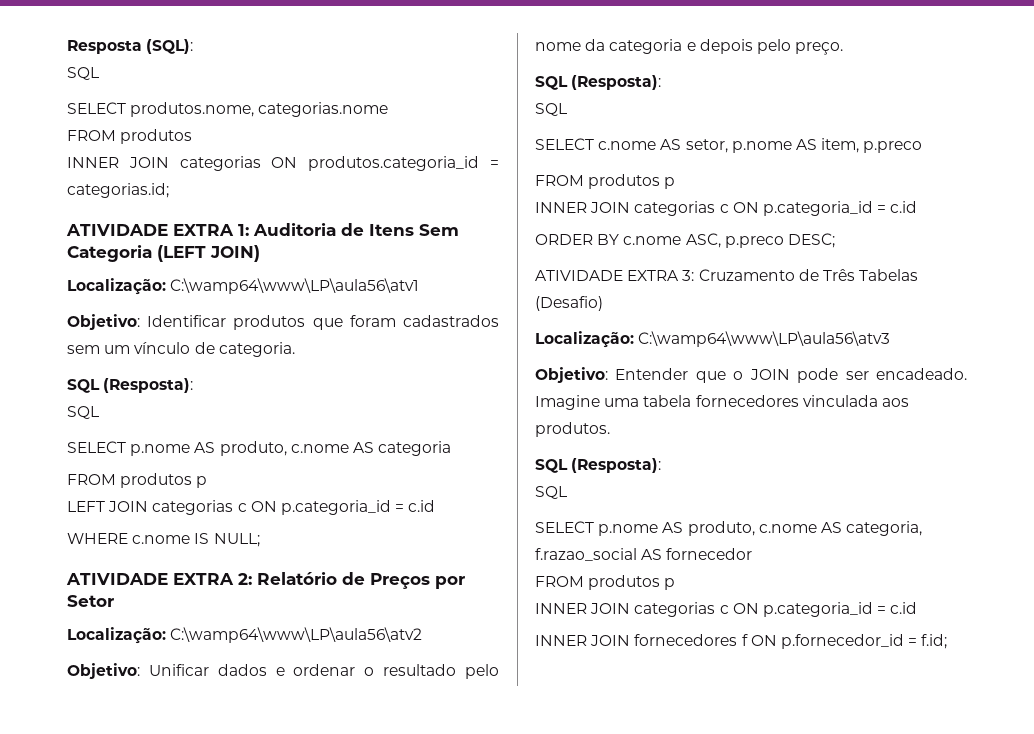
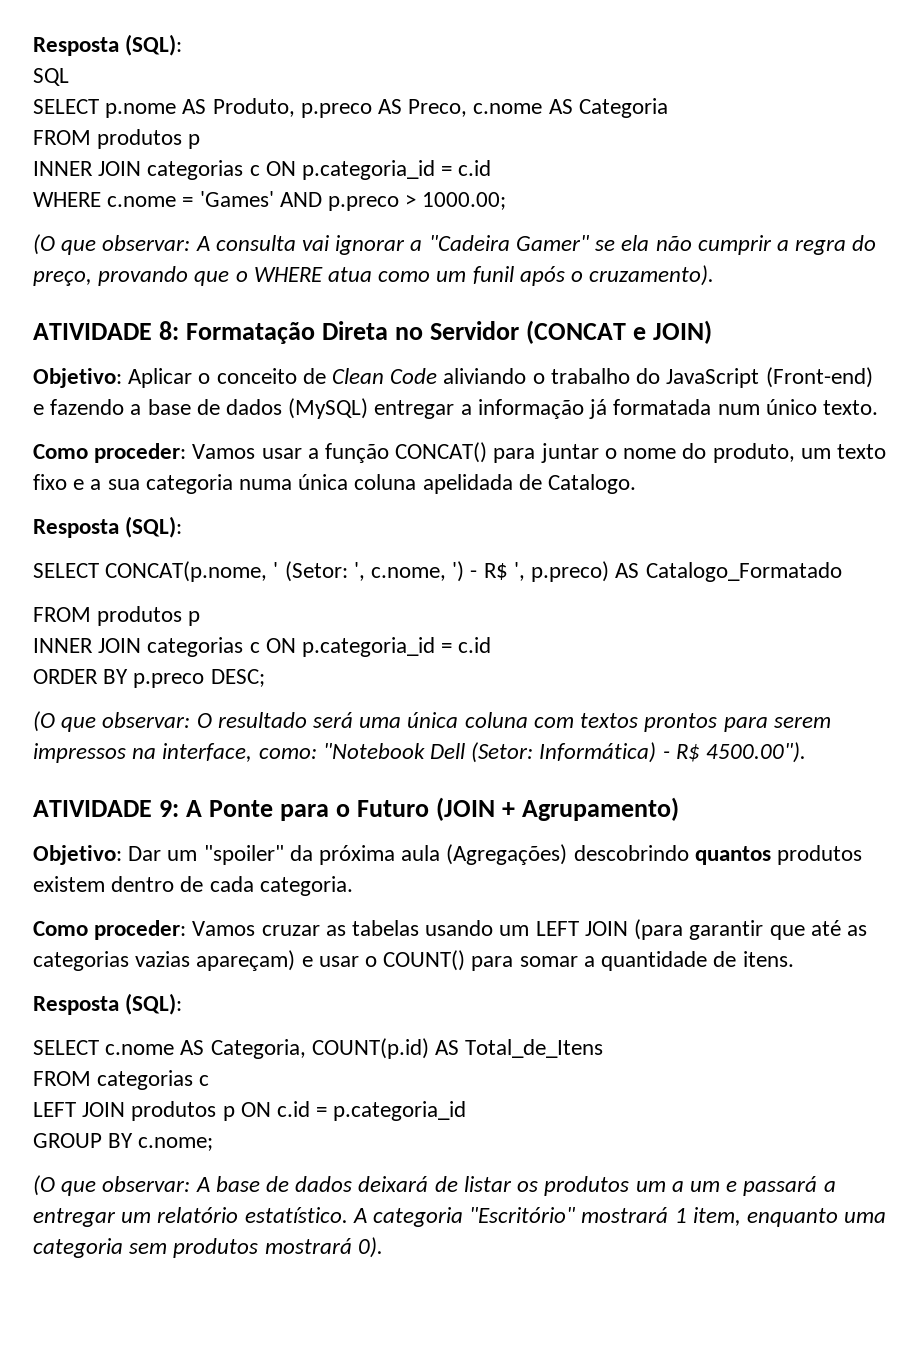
[67,102,389,117] [67,129,193,144] [67,156,499,171] [67,183,169,198] [66,223,459,236] [67,245,260,262] [67,278,420,295] [67,314,499,330] [67,342,295,357] [67,378,194,393] [67,406,99,419] [67,441,452,456] [67,473,208,488] [67,501,105,512] // SELECT produtos.nome, categorias.nome // FROM produtos // INNER JOIN categorias ON produtos.categoria_id = categorias.id; // ATIVIDADE EXTRA 1: Auditoria de Itens Sem Categoria (LEFT JOIN) // Localização: C:\wamp64\www\LP\aula56\atv1 // Objetivo: Identificar produtos que foram cadastrados sem um vínculo de categoria. // SQL (Resposta): // SQL // SELECT p.nome AS produto, c.nome AS categoria // FROM produtos p // LEFT -> [33,98,668,118] [33,129,201,149] [33,161,93,176] // SELECT p.nome AS Produto, p.preco AS Preco, c.nome AS Categoria // FROM produtos p // INNER
[194,533,260,547] [66,572,465,589] [67,595,114,607] [67,627,423,644] [67,663,499,679] [535,39,844,55] [535,75,662,90] [535,103,567,116] [535,138,923,153] IS NULL; // ATIVIDADE EXTRA 2: Relatório de Preços por Setor // Localização: C:\wamp64\www\LP\aula56\atv2 // Objetivo: Unificar dados e ordenar o resultado pelo nome da categoria e depois pelo preço. // SQL (Resposta): // SQL // SELECT c.nome AS setor, p.nome AS item, p.preco -> [182,191,507,211] [33,234,877,255] [33,265,715,286] [33,320,713,344] [33,367,873,388] [33,398,878,419] [33,442,886,463] [33,474,637,494] [33,516,183,538] [33,561,842,582] = 'Games' AND p.preco > 1000.00; // (O que observar: A consulta vai ignorar a "Cadeira Gamer" se ela não cumprir a regra do preço, provando que o WHERE atua como um funil após o cruzamento). // ATIVIDADE 8: Formatação Direta no Servidor (CONCAT e JOIN) // Objetivo: Aplicar o conceito de Clean Code aliviando o trabalho do JavaScript (Front-end) e fazendo a base de dados (MySQL) entregar a informação já formatada num único texto. // Como proceder: Vamos usar a função CONCAT() para juntar o nome do produto, um texto fixo e a sua categoria numa única coluna apelidada de Catalogo. // Resposta (SQL): // SELECT CONCAT(p.nome, ' (Setor: ', c.nome, ') - R$ ', p.preco) AS Catalogo_Formatado
[623,233,721,248] c.nome ASC, -> (129, 676) none
[535,269,919,281] [535,296,603,311] [535,331,891,348] [535,367,967,383] [535,395,909,410] [535,422,610,437] [535,458,662,473] [535,486,567,499] [535,521,923,536] [535,548,753,561] [535,575,676,590] [535,602,918,617] [535,634,948,649] ATIVIDADE EXTRA 3: Cruzamento de Três Tabelas (Desafio) // Localização: C:\wamp64\www\LP\aula56\atv3 // Objetivo: Entender que o JOIN pode ser encadeado. Imagine uma tabela fornecedores vinculada aos produtos. // SQL (Resposta): // SQL // SELECT p.nome AS produto, c.nome AS categoria, f.razao_social AS fornecedor // FROM produtos p // INNER JOIN categorias c ON p.categoria_id = c.id // INNER JOIN fornecedores f ON p.fornecedor_id = f.id; -> [33,711,831,732] [33,742,807,763] [33,797,680,821] [33,844,863,865] [33,876,353,896] [33,919,867,940] [33,950,794,971] [33,993,183,1015] [33,1038,604,1059] [33,1070,210,1090] [33,1101,467,1121] [33,1133,214,1151] [33,1175,836,1196] [33,1207,887,1227] [33,1237,383,1258] (O que observar: O resultado será uma única coluna com textos prontos para serem impressos na interface, como: "Notebook Dell (Setor: Informática) - R$ 4500.00"). // ATIVIDADE 9: A Ponte para o Futuro (JOIN + Agrupamento) // Objetivo: Dar um "spoiler" da próxima aula (Agregações) descobrindo quantos produtos existem dentro de cada categoria. // Como proceder: Vamos cruzar as tabelas usando um LEFT JOIN (para garantir que até as categorias vazias apareçam) e usar o COUNT() para somar a quantidade de itens. // Resposta (SQL): // SELECT c.nome AS Categoria, COUNT(p.id) AS Total_de_Itens // FROM categorias c // LEFT JOIN produtos p ON c.id = p.categoria_id // GROUP BY c.nome; // (O que observar: A base de dados deixará de listar os produtos um a um e passará a entregar um relatório estatístico. A categoria "Escritório" mostrará 1 item, enquanto uma categoria sem produtos mostrará 0).

